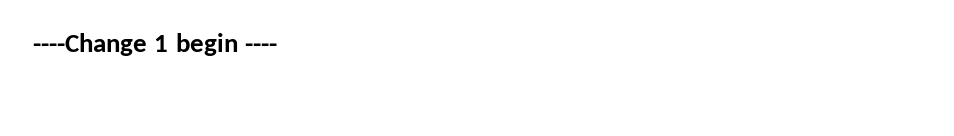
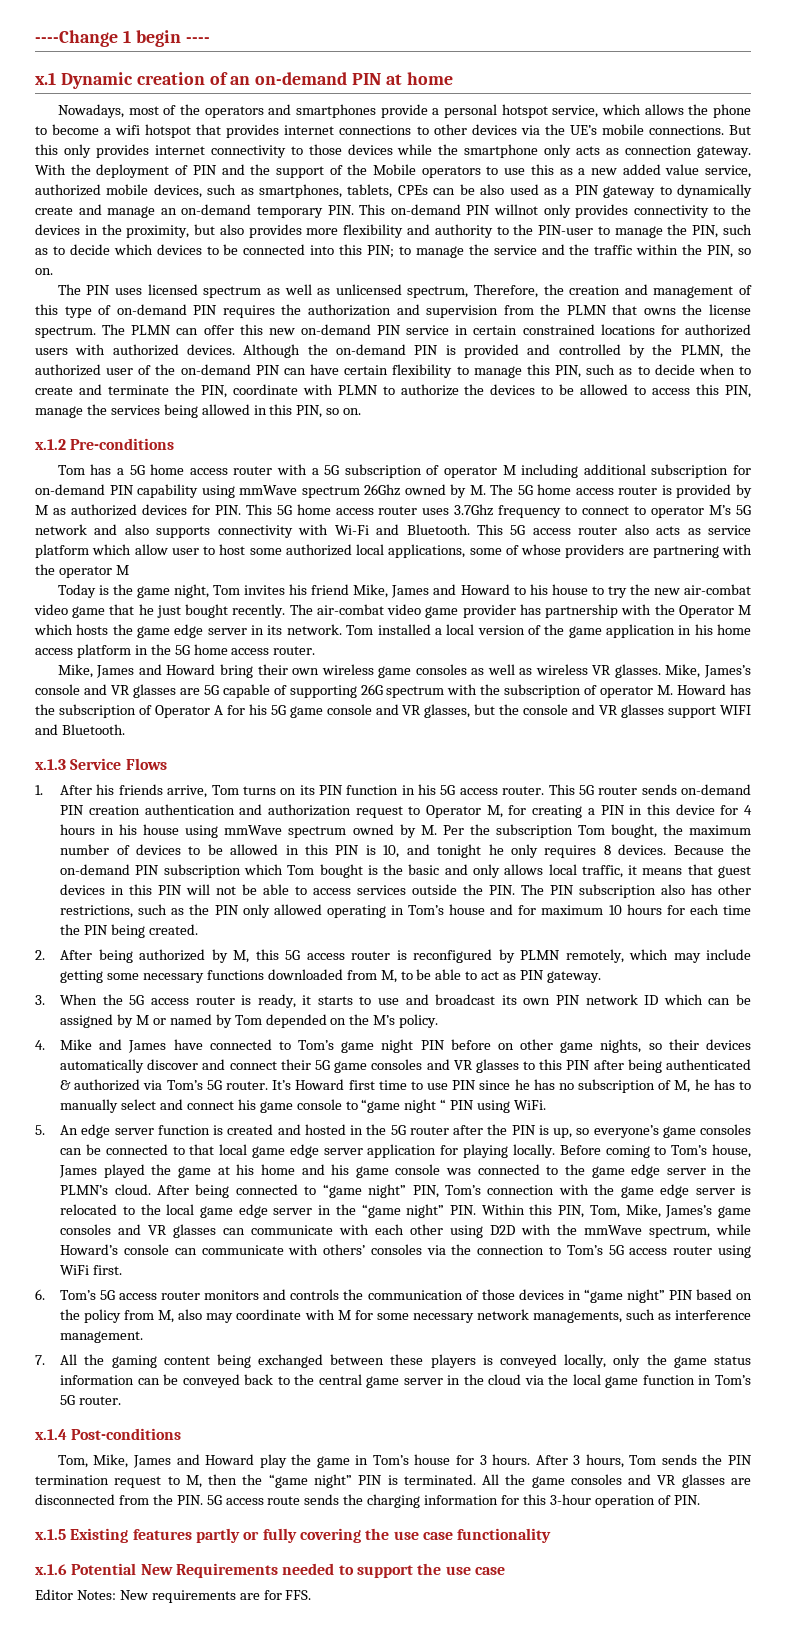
(277, 47) none -> [35,72,453,89] [57,104,751,118] [35,124,751,138] [35,144,751,158] [35,164,752,178] [35,184,752,198] [35,204,752,218] [35,224,753,238] [35,244,752,258] [35,268,53,275] [57,284,753,298] [35,304,751,318] [35,324,751,338] [35,344,752,358] [35,364,751,378] [35,384,752,398] [35,404,362,418] [35,438,175,450] [57,464,751,478] [35,484,753,498] [35,504,751,518] [35,524,751,538] [35,544,752,558] [35,564,129,578] [57,584,751,598] [34,604,752,618] [34,624,752,638] [35,644,316,658] [57,664,752,678] [35,684,752,698] [35,704,752,718] [35,724,125,735] [35,758,167,770] [35,784,751,798] [60,804,753,818] [60,824,751,838] [60,844,752,858] [60,864,751,878] [60,884,751,898] [60,904,752,918] [60,924,198,938] [35,949,751,963] [60,969,601,983] [35,994,752,1008] [60,1014,439,1028] [35,1039,752,1053] [60,1059,751,1073] [60,1079,751,1093] [60,1099,547,1113] [35,1124,752,1138] [60,1144,752,1158] [59,1164,752,1178] [60,1184,751,1198] [60,1204,751,1218] [60,1224,751,1238] [60,1244,752,1258] [60,1265,123,1275] [35,1289,753,1303] [60,1309,751,1323] [60,1331,144,1343] [35,1354,752,1368] [60,1374,751,1388] [60,1395,122,1405] [35,1428,182,1440] [57,1454,752,1468] [35,1474,752,1488] [35,1494,700,1508] [35,1528,552,1543] [35,1563,505,1578] [35,1589,312,1603] // x.1 Dynamic creation of an on-demand PIN at home // Nowadays, most of the operators and smartphones provide a personal hotspot service, which allows the phone to become a wifi hotspot that provides internet connections to other devices via the UE’s mobile connections. But this only provides internet connectivity to those devices while the smartphone only acts as connection gateway. With the deployment of PIN and the support of the Mobile operators to use this as a new added value service, authorized mobile devices, such as smartphones, tablets, CPEs can be also used as a PIN gateway to dynamically create and manage an on-demand temporary PIN. This on-demand PIN willnot only provides connectivity to the devices in the proximity, but also provides more flexibility and authority to the PIN-user to manage the PIN, such as to decide which devices to be connected into this PIN; to manage the service and the traffic within the PIN, so on. // The PIN uses licensed spectrum as well as unlicensed spectrum, Therefore, the creation and management of this type of on-demand PIN requires the authorization and supervision from the PLMN that owns the license spectrum. The PLMN can offer this new on-demand PIN service in certain constrained locations for authorized users with authorized devices. Although the on-demand PIN is provided and controlled by the PLMN, the authorized user of the on-demand PIN can have certain flexibility to manage this PIN, such as to decide when to create and terminate the PIN, coordinate with PLMN to authorize the devices to be allowed to access this PIN, manage the services being allowed in this PIN, so on. // x.1.2 Pre-conditions // Tom has a 5G home access router with a 5G subscription of operator M including additional subscription for on-demand PIN capability using mmWave spectrum 26Ghz owned by M. The 5G home access router is provided by M as authorized devices for PIN. This 5G home access router uses 3.7Ghz frequency to connect to operator M’s 5G network and also supports connectivity with Wi-Fi and Bluetooth. This 5G access router also acts as service platform which allow user to host some authorized local applications, some of whose providers are partnering with the operator M // Today is the game night, Tom invites his friend Mike, James and Howard to his house to try the new air-combat video game that he just bought recently. The air-combat video game provider has partnership with the Operator M which hosts the game edge server in its network. Tom installed a local version of the game application in his home access platform in the 5G home access router. // Mike, James and Howard bring their own wireless game consoles as well as wireless VR glasses. Mike, James’s console and VR glasses are 5G capable of supporting 26G spectrum with the subscription of operator M. Howard has the subscription of Operator A for his 5G game console and VR glasses, but the console and VR glasses support WIFI and Bluetooth. // x.1.3 Service Flows // 1. After his friends arrive, Tom turns on its PIN function in his 5G access router. This 5G router sends on-demand PIN creation authentication and authorization request to Operator M, for creating a PIN in this device for 4 hours in his house using mmWave spectrum owned by M. Per the subscription Tom bought, the maximum number of devices to be allowed in this PIN is 10, and tonight he only requires 8 devices. Because the on-demand PIN subscription which Tom bought is the basic and only allows local traffic, it means that guest devices in this PIN will not be able to access services outside the PIN. The PIN subscription also has other restrictions, such as the PIN only allowed operating in Tom’s house and for maximum 10 hours for each time the PIN being created. // 2. After being authorized by M, this 5G access router is reconfigured by PLMN remotely, which may include getting some necessary functions downloaded from M, to be able to act as PIN gateway. // 3. When the 5G access router is ready, it starts to use and broadcast its own PIN network ID which can be assigned by M or named by Tom depended on the M’s policy. // 4. Mike and James have connected to Tom’s game night PIN before on other game nights, so their devices automatically discover and connect their 5G game consoles and VR glasses to this PIN after being authenticated & authorized via Tom’s 5G router. It’s Howard first time to use PIN since he has no subscription of M, he has to manually select and connect his game console to “game night “ PIN using WiFi. // 5. An edge server function is created and hosted in the 5G router after the PIN is up, so everyone’s game consoles can be connected to that local game edge server application for playing locally. Before coming to Tom’s house, James played the game at his home and his game console was connected to the game edge server in the PLMN’s cloud. After being connected to “game night” PIN, Tom’s connection with the game edge server is relocated to the local game edge server in the “game night” PIN. Within this PIN, Tom, Mike, James’s game consoles and VR glasses can communicate with each other using D2D with the mmWave spectrum, while Howard’s console can communicate with others’ consoles via the connection to Tom’s 5G access router using WiFi first. // 6. Tom’s 5G access router monitors and controls the communication of those devices in “game night” PIN based on the policy from M, also may coordinate with M for some necessary network managements, such as interference management. // 7. All the gaming content being exchanged between these players is conveyed locally, only the game status information can be conveyed back to the central game server in the cloud via the local game function in Tom’s 5G router. // x.1.4 Post-conditions // Tom, Mike, James and Howard play the game in Tom’s house for 3 hours. After 3 hours, Tom sends the PIN termination request to M, then the “game night” PIN is terminated. All the game consoles and VR glasses are disconnected from the PIN. 5G access route sends the charging information for this 3-hour operation of PIN. // x.1.5 Existing features partly or fully covering the use case functionality // x.1.6 Potential New Requirements needed to support the use case // Editor Notes: New requirements are for FFS.

